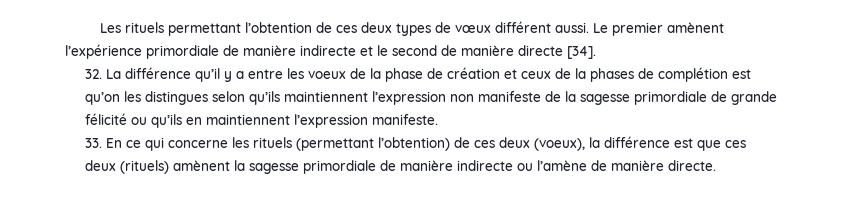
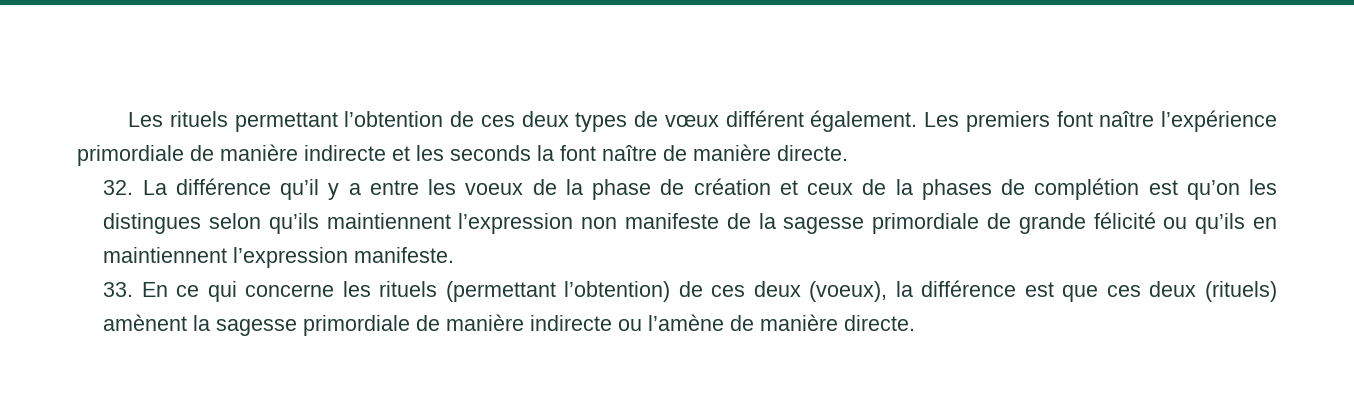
[554,22,724,36] aussi. Le premier amènent -> [810,110,1155,132] également. Les premiers font naître
[377,45,596,59] le second de manière directe [34]. -> [416,144,848,161] les seconds la font naître de manière directe.

